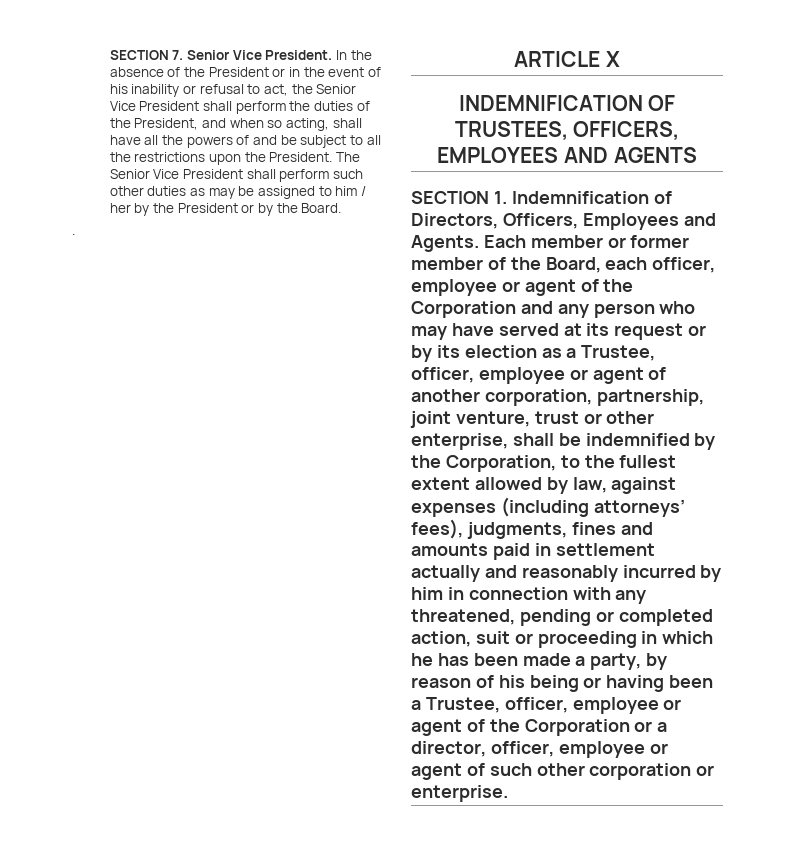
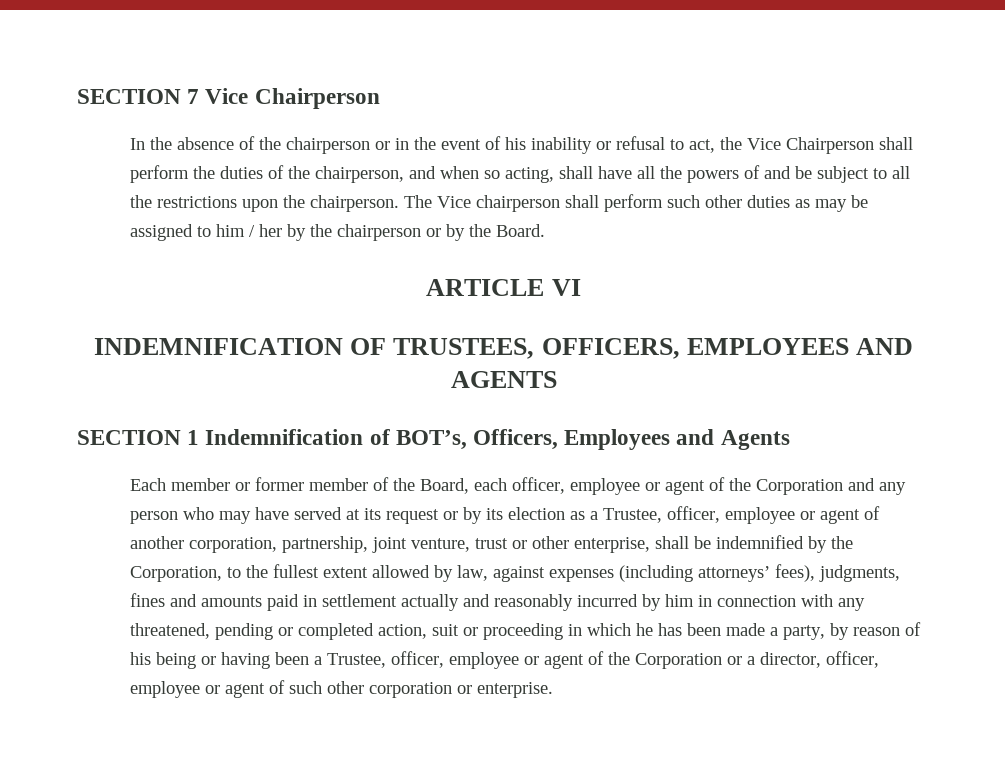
[109,50,333,60] SECTION 7. Senior Vice President. -> [77,88,380,109] SECTION 7 Vice Chairperson //
[208,67,269,77] President -> [285,137,370,154] chairperson
[316,84,357,94] [109,101,200,111] Senior Vice President -> [746,137,874,154] Vice Chairperson
[134,118,199,130] President, -> [314,166,404,183] chairperson,
[269,152,360,162] [109,169,244,179] President. The Senior Vice President -> [309,195,560,212] chairperson. The Vice chairperson
[177,203,238,213] President -> [336,224,421,241] chairperson
[72,233,75,235] // . -> (545, 230) none
[605,51,620,67] X -> [551,279,581,296] VI
[493,191,507,204] 1. -> [187,430,200,445] 1
[411,213,498,229] Directors, -> [395,430,467,450] BOT’s,
[411,235,479,252] Agents. -> [720,430,790,450] Agents //

